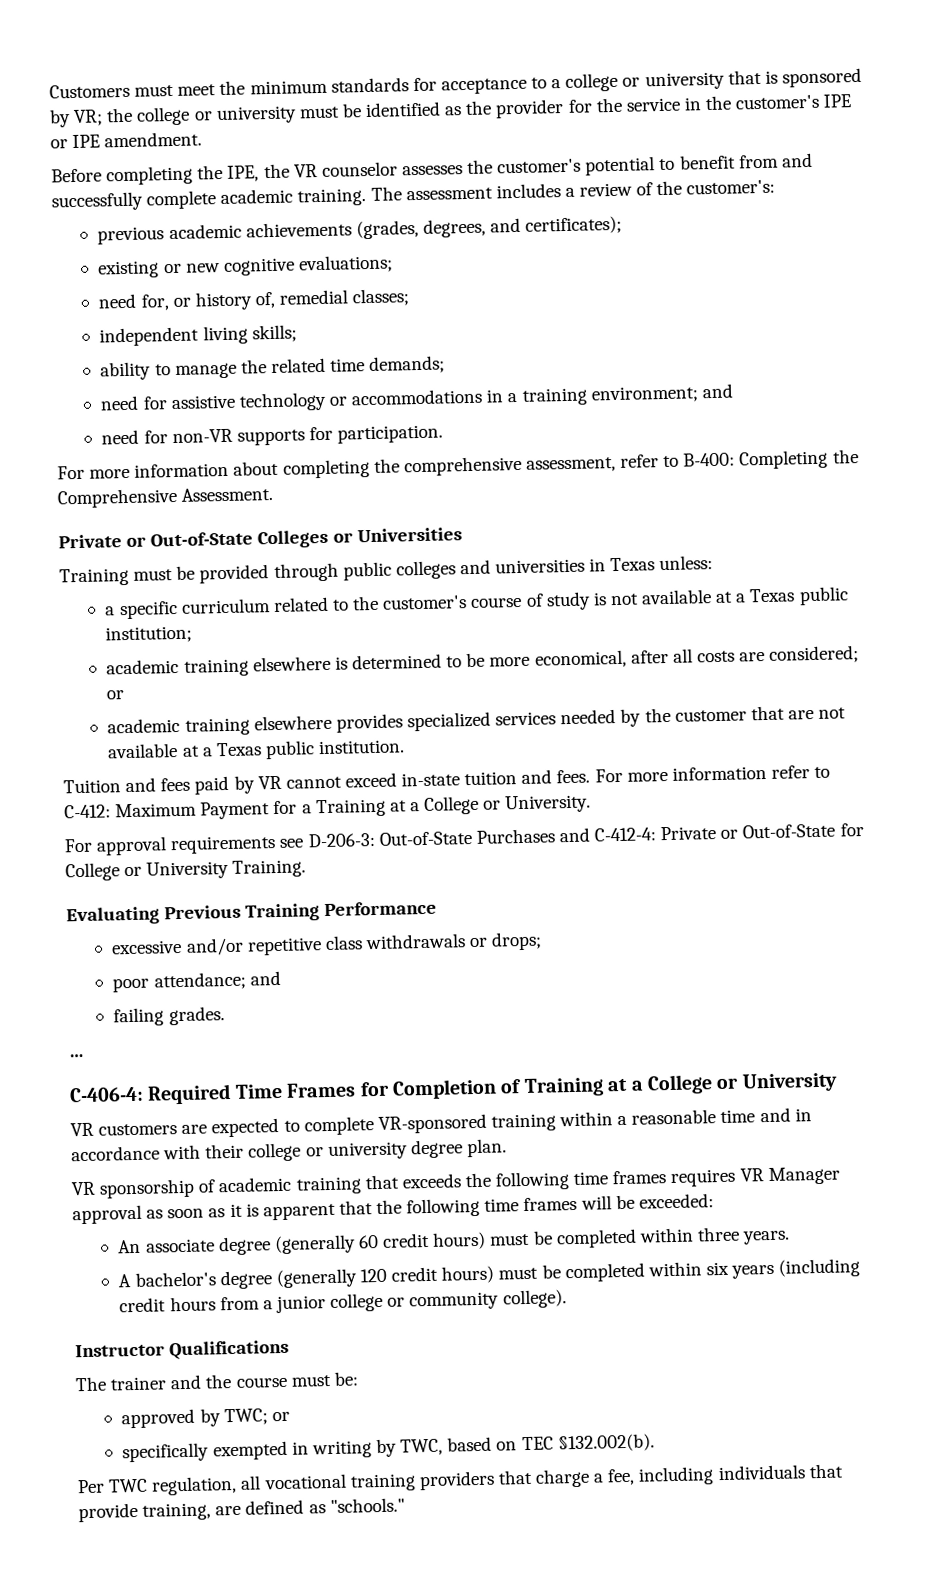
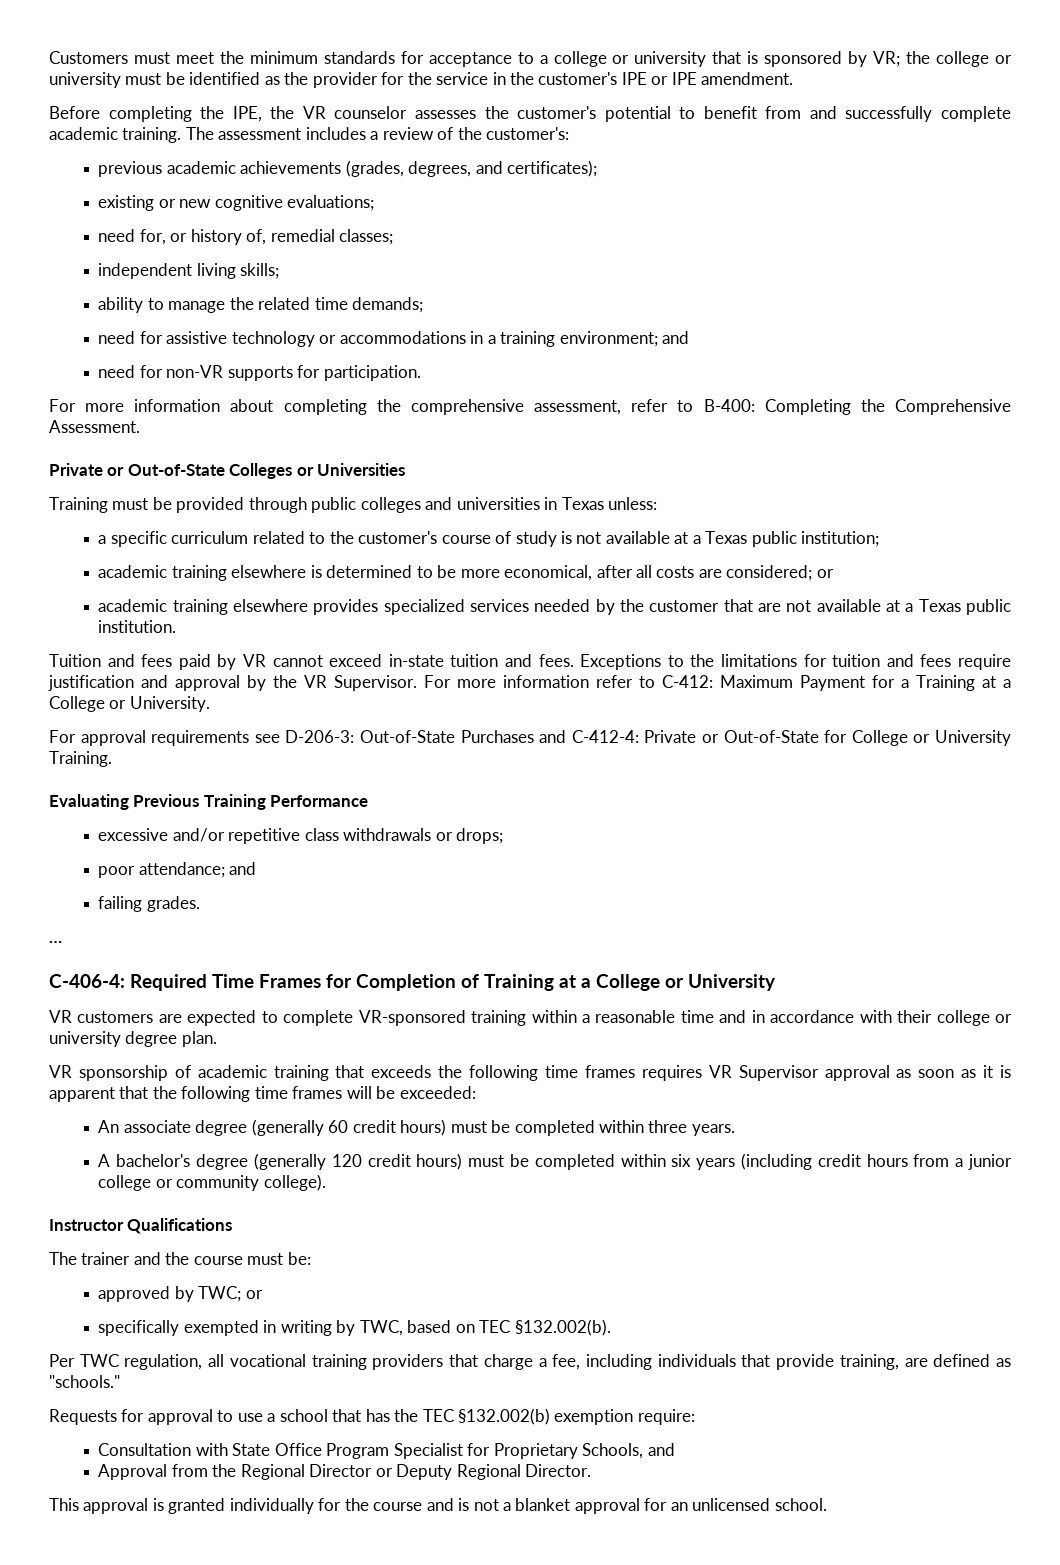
(591, 776) none -> [580,654,1012,670] [48,675,417,691] Exceptions to the limitations for tuition and fees require justification and approval by the VR Supervisor.
[767,1166,841,1186] Manager -> [738,1065,819,1081] Supervisor
(405, 1505) none -> [49,1408,695,1425] [98,1443,675,1459] [98,1464,592,1480] [49,1498,827,1514] // Requests for approval to use a school that has the TEC §132.002(b) exemption require: // Consultation with State Office Program Specialist for Proprietary Schools, and // Approval from the Regional Director or Deputy Regional Director. // This approval is granted individually for the course and is not a blanket approval for an unlicensed school.

